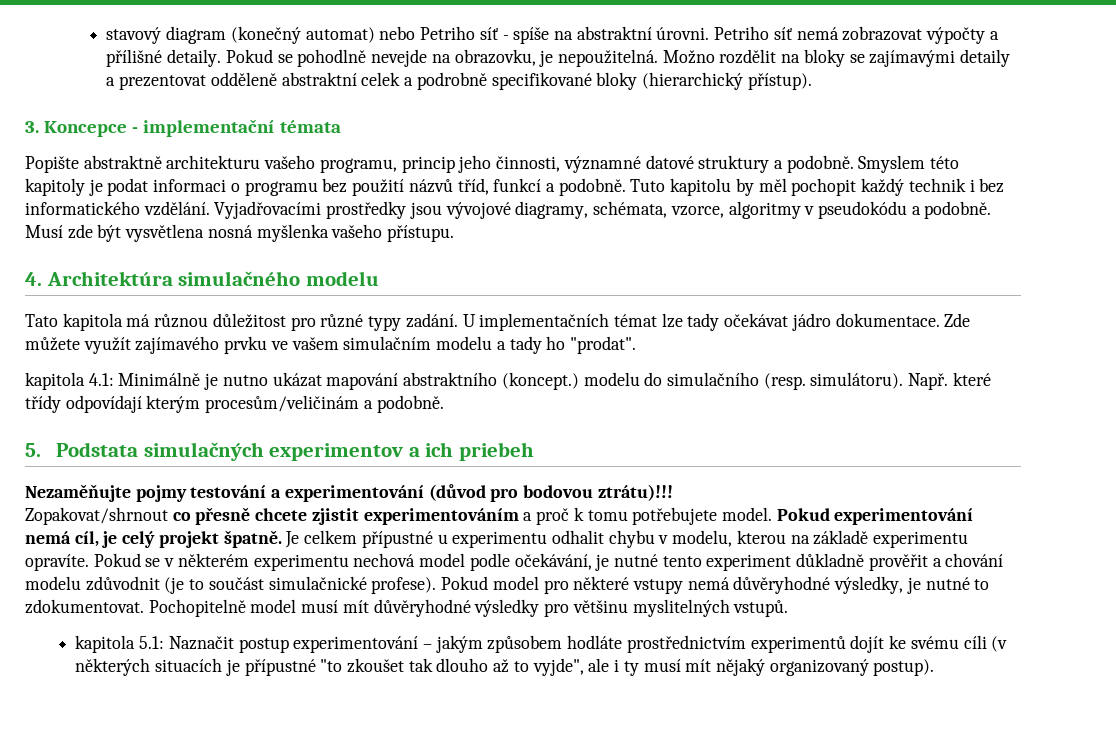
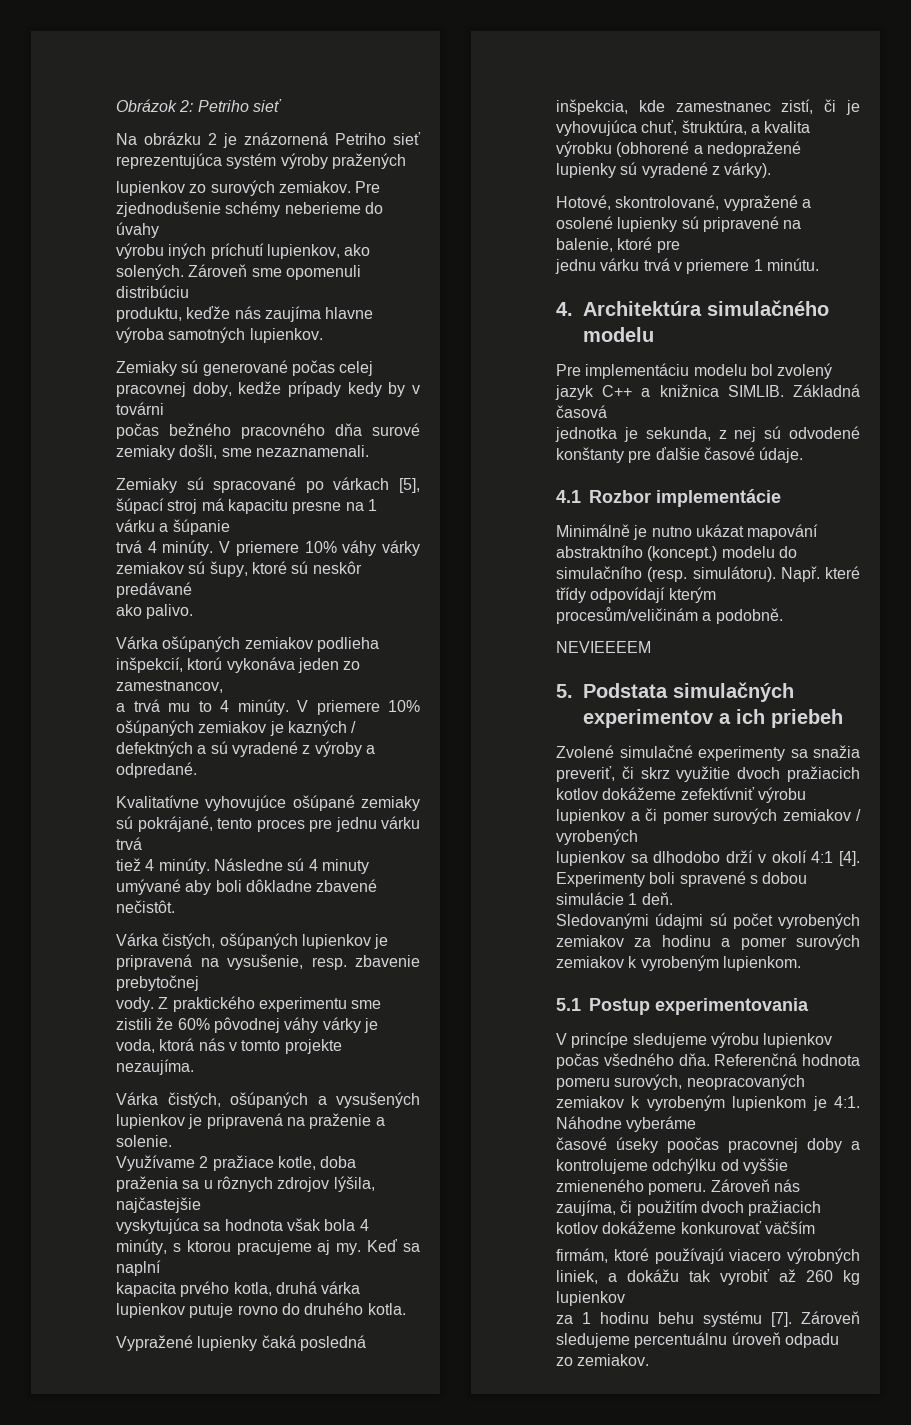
[106,26,999,44] [106,49,1011,67] [106,72,812,90] [25,119,341,137] [25,155,960,173] [25,178,1005,196] [25,201,992,219] [25,224,455,242] [25,271,379,286] [25,313,971,331] [25,336,636,354] [25,372,114,390] stavový diagram (konečný automat) nebo Petriho síť - spíše na abstraktní úrovni. Petriho síť nemá zobrazovat výpočty a přílišné detaily. Pokud se pohodlně nevejde na obrazovku, je nepoužitelná. Možno rozdělit na bloky se zajímavými detaily a prezentovat odděleně abstraktní celek a podrobně specifikované bloky (hierarchický přístup). // 3. Koncepce - implementační témata // Popište abstraktně architekturu vašeho programu, princip jeho činnosti, významné datové struktury a podobně. Smyslem této kapitoly je podat informaci o programu bez použití názvů tříd, funkcí a podobně. Tuto kapitolu by měl pochopit každý technik i bez informatického vzdělání. Vyjadřovacími prostředky jsou vývojové diagramy, schémata, vzorce, algoritmy v pseudokódu a podobně. Musí zde být vysvětlena nosná myšlenka vašeho přístupu. // 4. Architektúra simulačného modelu // Tato kapitola má různou důležitost pro různé typy zadání. U implementačních témat lze tady očekávat jádro dokumentace. Zde můžete využít zajímavého prvku ve vašem simulačním modelu a tady ho "prodat". // kapitola 4.1: -> [116,99,282,112] [116,132,421,148] [116,153,406,169] [116,180,381,196] [116,201,383,217] [116,222,159,238] [116,243,371,259] [116,264,361,280] [116,285,189,298] [116,306,374,322] [116,327,323,343] [116,360,374,376] [116,381,420,397] [116,402,164,415] [116,423,420,439] [116,444,369,460] [116,477,420,493] [116,498,377,514] [116,519,230,535] [116,540,420,556] [116,561,362,577] [116,582,192,598] [116,604,194,619] [116,636,379,652] [116,657,361,673] [116,680,223,693] [116,699,420,715] [116,720,357,736] [116,741,375,757] [116,762,197,778] [116,795,420,811] [116,816,420,832] [116,837,142,850] [116,858,369,874] [116,879,378,895] [116,900,175,913] [116,933,389,949] [116,954,420,970] [116,975,199,991] [116,996,382,1012] [116,1017,378,1033] [116,1038,342,1054] [116,1059,194,1075] [116,1092,420,1108] [116,1113,385,1129] [116,1135,172,1147] [116,1155,357,1171] [116,1176,375,1192] [116,1197,201,1213] [116,1218,369,1234] [116,1239,420,1255] [116,1260,161,1276] [116,1281,361,1297] [116,1302,406,1318] [116,1335,366,1351] [556,99,860,115] [556,120,811,136] [556,141,801,157] [556,162,772,178] [556,195,811,211] [556,216,802,232] [556,237,680,253] [555,258,819,274] [556,300,829,316] [582,327,654,342] [556,363,833,379] [555,384,860,400] [556,405,607,418] [555,426,860,442] [556,447,804,463] [556,489,781,507] Obrázok 2: Petriho sieť // Na obrázku 2 je znázornená Petriho sieť reprezentujúca systém výroby pražených // lupienkov zo surových zemiakov. Pre zjednodušenie schémy neberieme do úvahy // výrobu iných príchutí lupienkov, ako solených. Zároveň sme opomenuli distribúciu // produktu, keďže nás zaujíma hlavne výroba samotných lupienkov. // Zemiaky sú generované počas celej pracovnej doby, kedže prípady kedy by v továrni // počas bežného pracovného dňa surové zemiaky došli, sme nezaznamenali. // Zemiaky sú spracované po várkach [5], šúpací stroj má kapacitu presne na 1 várku a šúpanie // trvá 4 minúty. V priemere 10% váhy várky zemiakov sú šupy, ktoré sú neskôr predávané // ako palivo. // Várka ošúpaných zemiakov podlieha inšpekcií, ktorú vykonáva jeden zo zamestnancov, // a trvá mu to 4 minúty. V priemere 10% ošúpaných zemiakov je kazných / defektných a sú vyradené z výroby a odpredané. // Kvalitatívne vyhovujúce ošúpané zemiaky sú pokrájané, tento proces pre jednu várku trvá // tiež 4 minúty. Následne sú 4 minuty umývané aby boli dôkladne zbavené nečistôt. // Várka čistých, ošúpaných lupienkov je pripravená na vysušenie, resp. zbavenie prebytočnej // vody. Z praktického experimentu sme zistili že 60% pôvodnej váhy várky je voda, ktorá nás v tomto projekte nezaujíma. // Várka čistých, ošúpaných a vysušených lupienkov je pripravená na praženie a solenie. // Využívame 2 pražiace kotle, doba praženia sa u rôznych zdrojov lýšila, najčastejšie // vyskytujúca sa hodnota však bola 4 minúty, s ktorou pracujeme aj my. Keď sa naplní // kapacita prvého kotla, druhá várka lupienkov putuje rovno do druhého kotla. // Vypražené lupienky čaká posledná inšpekcia, kde zamestnanec zistí, či je vyhovujúca chuť, štruktúra, a kvalita výrobku (obhorené a nedopražené lupienky sú vyradené z várky). // Hotové, skontrolované, vypražené a osolené lupienky sú pripravené na balenie, ktoré pre // jednu várku trvá v priemere 1 minútu. // 4. Architektúra simulačného modelu // Pre implementáciu modelu bol zvolený jazyk C++ a knižnica SIMLIB. Základná časová // jednotka je sekunda, z nej sú odvodené konštanty pre ďalšie časové údaje. // 4.1 Rozbor implementácie //
(444, 404) none -> [556,641,651,653] // NEVIEEEEM
[25,484,673,502] [25,507,974,525] [25,530,969,548] [25,553,1004,571] [25,576,990,594] [25,599,789,617] [75,635,1008,653] [75,658,935,676] Nezaměňujte pojmy testování a experimentování (důvod pro bodovou ztrátu)!!! // Zopakovat/shrnout co přesně chcete zjistit experimentováním a proč k tomu potřebujete model. Pokud experimentování nemá cíl, je celý projekt špatně. Je celkem přípustné u experimentu odhalit chybu v modelu, kterou na základě experimentu opravíte. Pokud se v některém experimentu nechová model podle očekávání, je nutné tento experiment důkladně prověřit a chování modelu zdůvodnit (je to součást simulačnické profese). Pokud model pro některé vstupy nemá důvěryhodné výsledky, je nutné to zdokumentovat. Pochopitelně model musí mít důvěryhodné výsledky pro většinu myslitelných vstupů. // kapitola 5.1: Naznačit postup experimentování – jakým způsobem hodláte prostřednictvím experimentů dojít ke svému cíli (v některých situacích je přípustné "to zkoušet tak dlouho až to vyjde", ale i ty musí mít nějaký organizovaný postup). -> [556,745,860,761] [556,766,860,782] [556,787,806,803] [556,808,861,824] [556,829,638,845] [556,850,860,866] [556,871,808,887] [556,892,673,905] [556,913,860,929] [556,934,860,950] [556,955,801,971] [556,998,809,1015] [556,1032,833,1048] [556,1053,860,1069] [556,1074,805,1090] [556,1095,860,1111] [556,1116,697,1132] [556,1137,860,1153] [556,1158,788,1174] [556,1179,800,1195] [556,1200,822,1216] [556,1221,815,1234] [556,1248,860,1264] [556,1269,860,1285] [556,1291,625,1306] [556,1311,860,1327] [556,1332,839,1348] [556,1354,650,1366] Zvolené simulačné experimenty sa snažia preveriť, či skrz využitie dvoch pražiacich kotlov dokážeme zefektívniť výrobu lupienkov a či pomer surových zemiakov / vyrobených // lupienkov sa dlhodobo drží v okolí 4:1 [4]. Experimenty boli spravené s dobou simulácie 1 deň. // Sledovanými údajmi sú počet vyrobených zemiakov za hodinu a pomer surových zemiakov k vyrobeným lupienkom. // 5.1 Postup experimentovania // V princípe sledujeme výrobu lupienkov počas všedného dňa. Referenčná hodnota pomeru surových, neopracovaných zemiakov k vyrobeným lupienkom je 4:1. Náhodne vyberáme // časové úseky poočas pracovnej doby a kontrolujeme odchýlku od vyššie zmieneného pomeru. Zároveň nás zaujíma, či použitím dvoch pražiacich kotlov dokážeme konkurovať väčším // firmám, ktoré používajú viacero výrobných liniek, a dokážu tak vyrobiť až 260 kg lupienkov // za 1 hodinu behu systému [7]. Zároveň sledujeme percentuálnu úroveň odpadu zo zemiakov.

